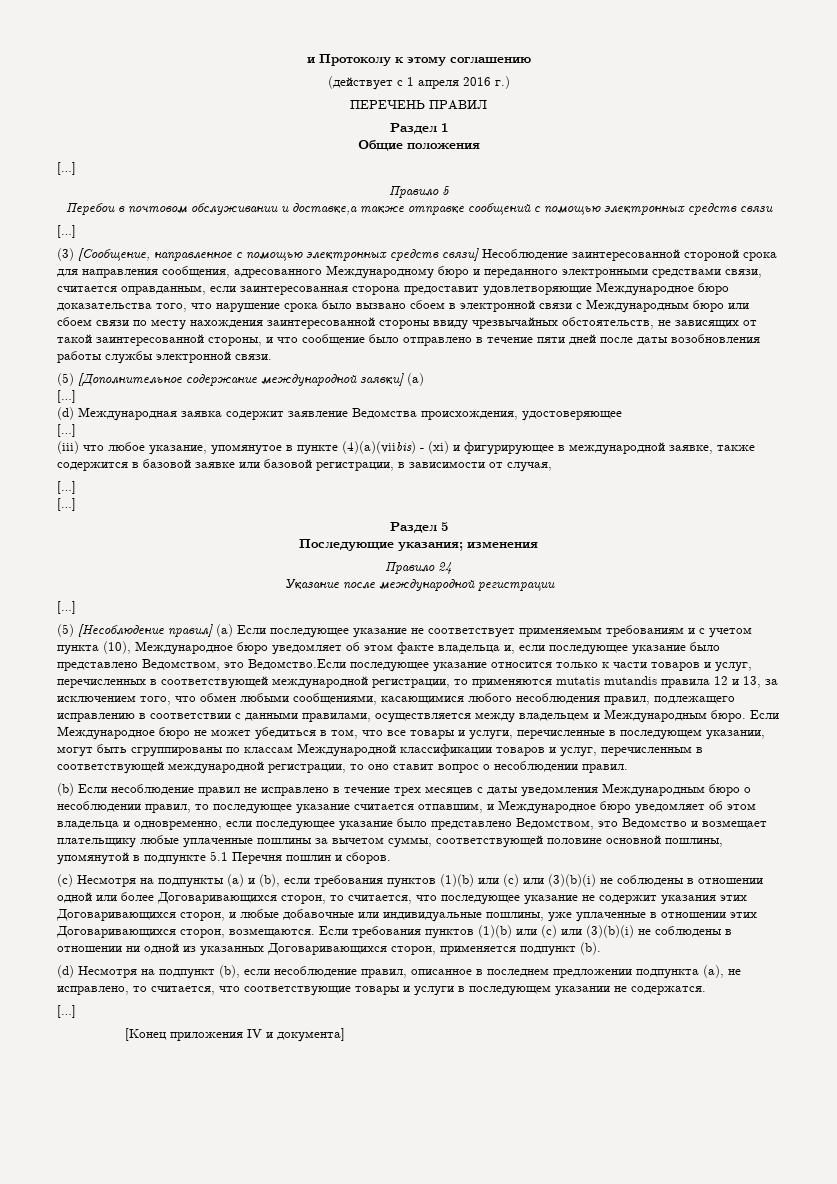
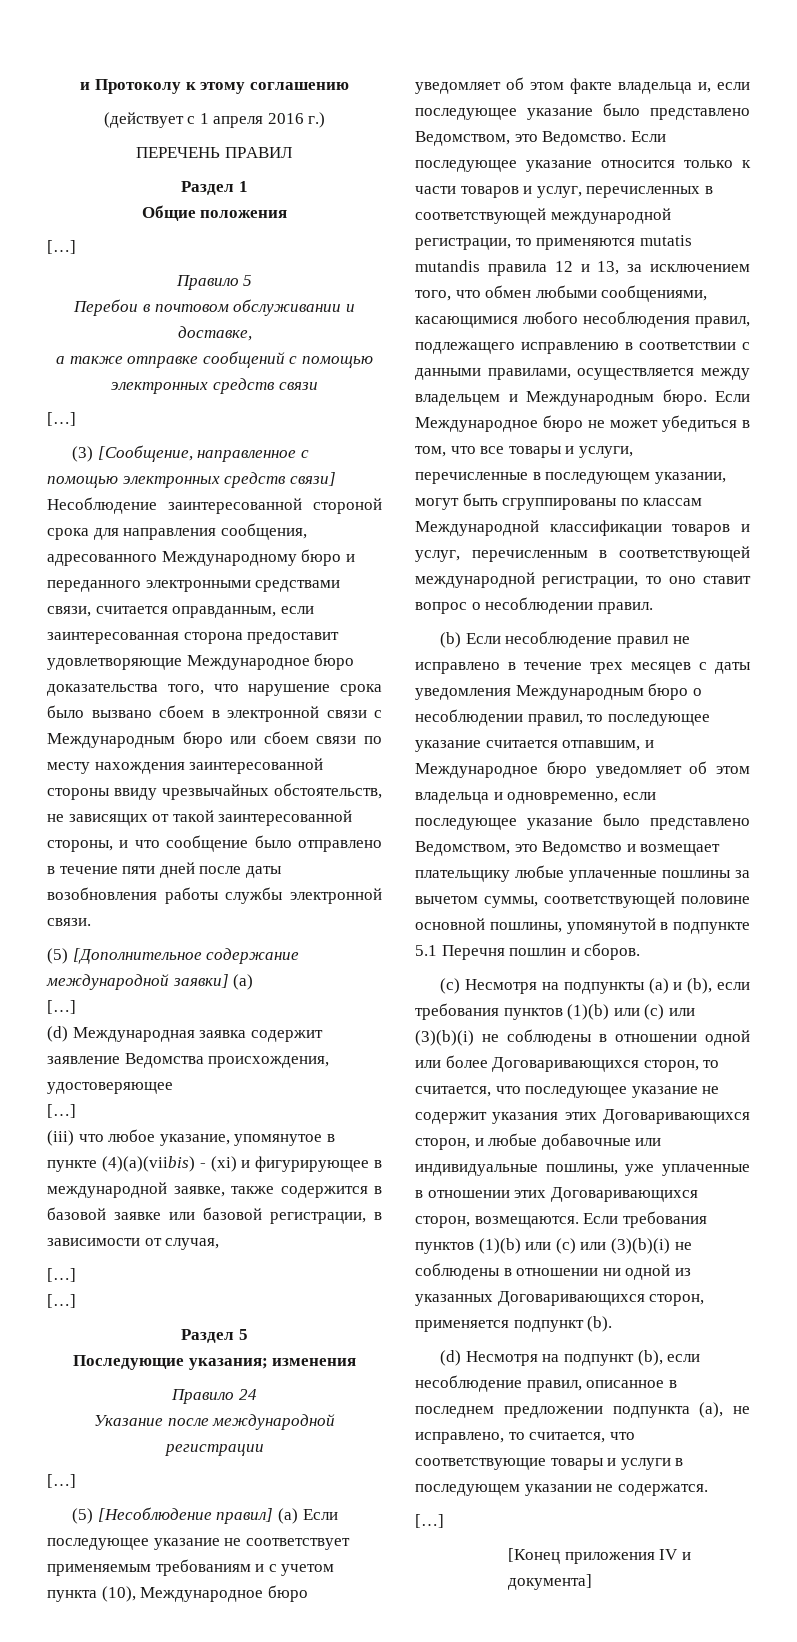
[291,203,357,215] доставке,а -> [177,326,252,341] [56,356,66,364] доставке, // а
[248,659,346,670] Ведомство.Если -> [542,131,666,146] Ведомство. Если

